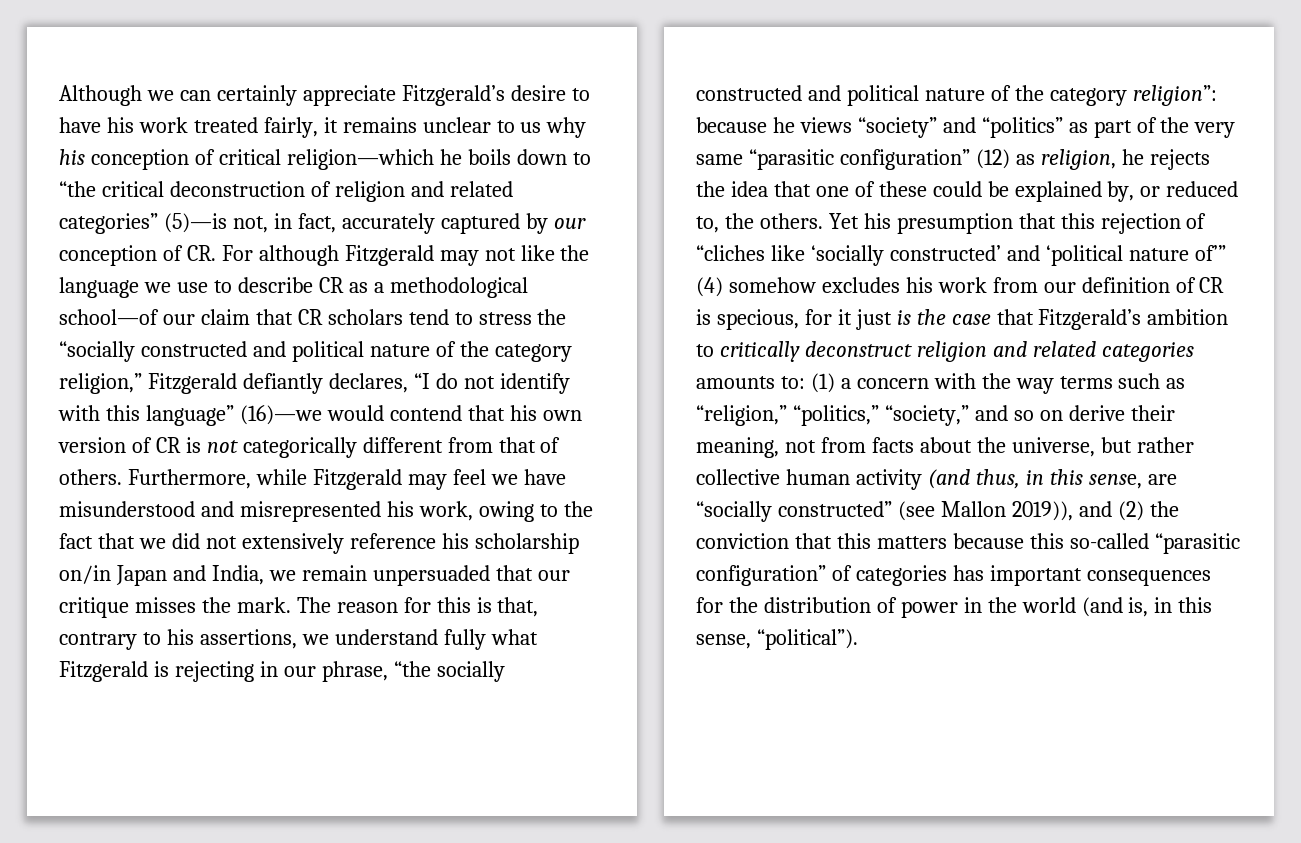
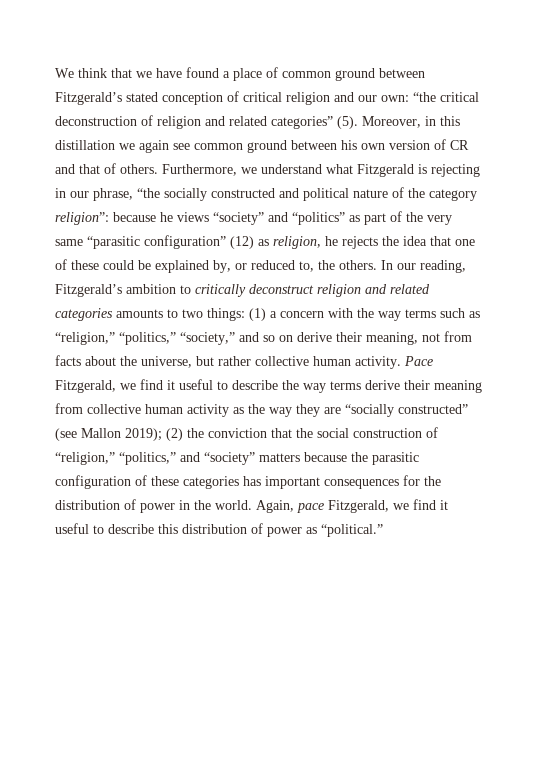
[59,85,590,106] [59,117,587,138] [59,149,591,170] Although we can certainly appreciate Fitzgerald’s desire to have his work treated fairly, it remains unclear to us why his conception of critical religion—which he boils down to -> [55,67,425,81] [55,91,409,105] We think that we have found a place of common ground between Fitzgerald’s stated conception of critical religion and our own:
[163,213,586,234] [59,245,590,266] [59,277,528,298] [59,309,567,325] [59,341,572,362] [59,373,570,394] [58,405,505,426] (5)—is not, in fact, accurately captured by our conception of CR. For although Fitzgerald may not like the language we use to describe CR as a methodological school—of our claim that CR scholars tend to stress the “socially constructed and political nature of the category religion,” Fitzgerald defiantly declares, “I do not identify with this language” (16)—we would contend that -> [337,116,460,129] [55,140,337,153] (5). Moreover, in this distillation we again see common ground between
[185,437,561,458] [59,469,566,490] [59,501,593,522] [59,533,579,554] [59,565,570,586] [59,597,539,618] [59,629,297,650] is not categorically different from that of others. Furthermore, while Fitzgerald may feel we have misunderstood and misrepresented his work, owing to the fact that we did not extensively reference his scholarship on/in Japan and India, we remain unpersuaded that our critique misses the mark. The reason for this is that, contrary to his assertions, -> [55,163,237,176] and that of others. Furthermore,
[443,629,486,650] fully -> (322, 169) none
[828,213,1207,234] [696,245,1226,266] [696,277,1225,297] [696,309,1034,330] Yet his presumption that this rejection of “cliches like ‘socially constructed’ and ‘political nature of’” (4) somehow excludes his work from our definition of CR is specious, for it just is the case that -> [381,260,466,273] In our reading,
[780,376,805,389] to: -> [167,308,245,321] to two things:
[855,469,1142,490] activity (and thus, in this sense, -> [355,356,433,369] [55,379,482,393] [55,403,320,417] activity. Pace Fitzgerald, we find it useful to describe the way terms derive their meaning from collective human activity as the way they
[1011,501,1112,521] 2019)), and -> [125,428,162,441] 2019);
[836,533,1240,554] [696,565,852,586] this matters because this so-called “parasitic configuration” of -> [296,427,438,438] [55,452,419,465] [55,475,179,489] the social construction of “religion,” “politics,” and “society” matters because the parasitic configuration of these
[1021,597,1213,617] [696,629,858,650] world (and is, in this sense, “political”). -> [215,499,448,513] [55,523,383,537] world. Again, pace Fitzgerald, we find it useful to describe this distribution of power as “political.”

